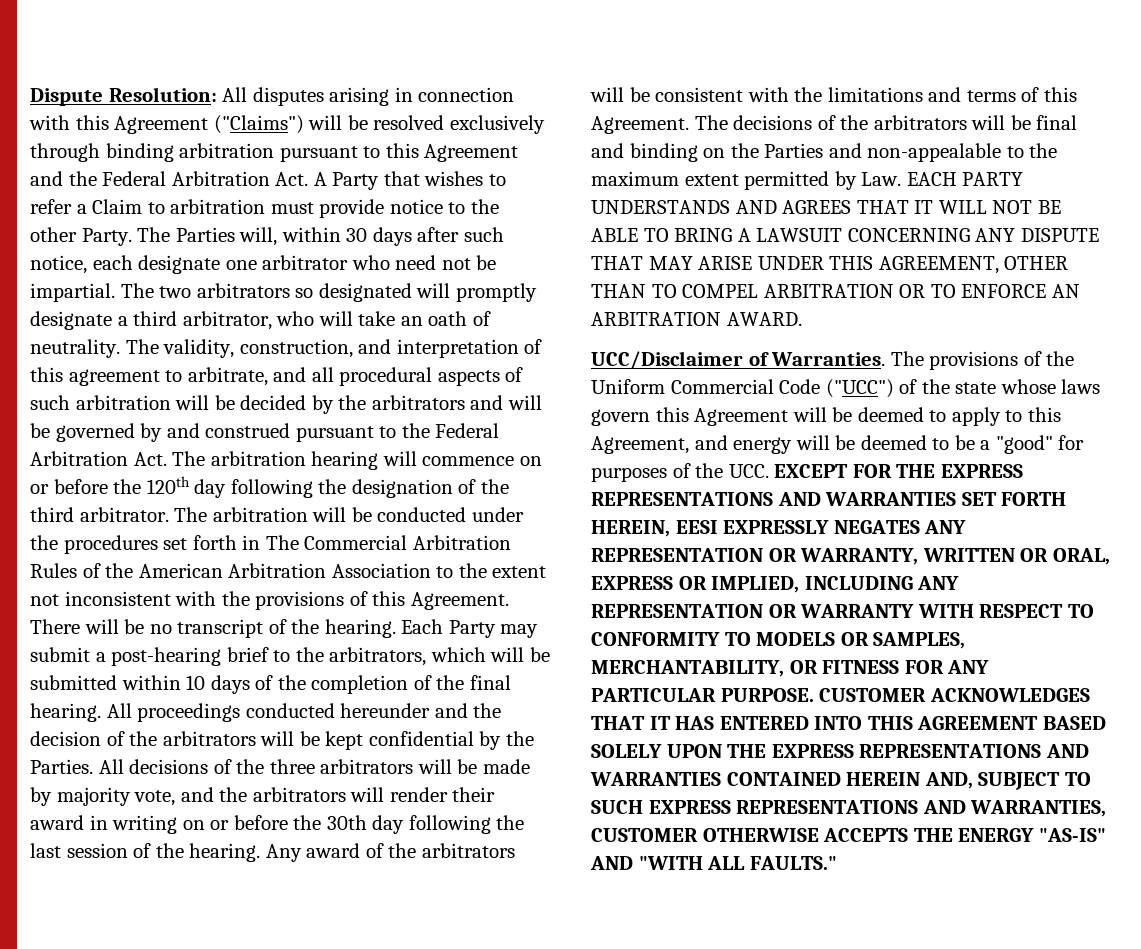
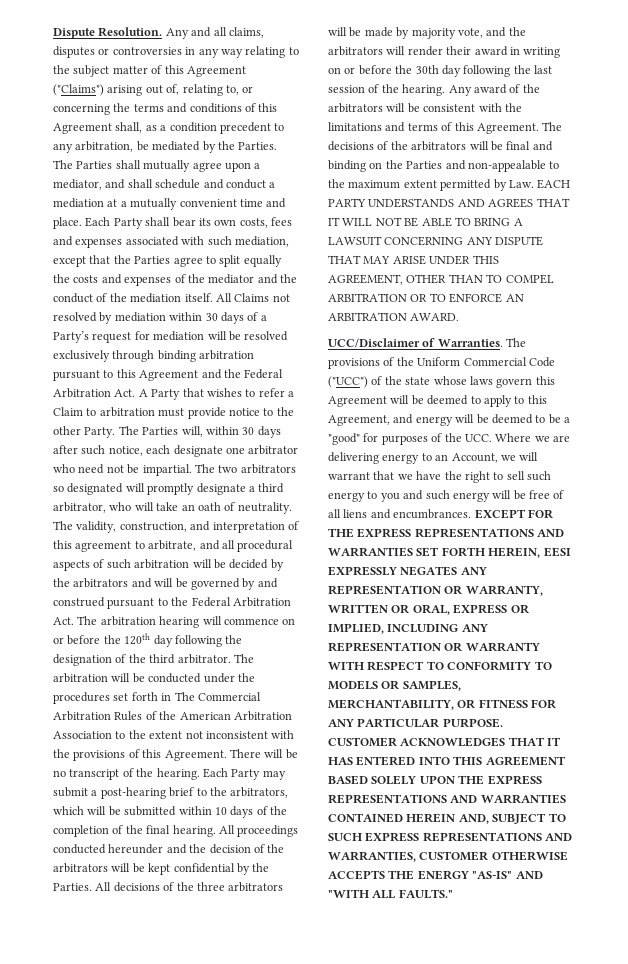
[108,87,515,106] [29,115,304,134] Resolution: All disputes arising in connection with this Agreement ("Claims") -> [98,27,264,39] [53,46,299,58] [53,65,246,77] [53,84,254,96] [53,103,278,115] [53,122,285,134] [53,141,278,153] [53,160,261,172] [53,179,276,190] [53,198,287,210] [53,217,292,229] [53,236,289,248] [53,255,282,267] [53,274,297,286] [53,293,290,303] [53,312,267,324] [53,331,205,343] Resolution. Any and all claims, disputes or controversies in any way relating to the subject matter of this Agreement ("Claims") arising out of, relating to, or concerning the terms and conditions of this Agreement shall, as a condition precedent to any arbitration, be mediated by the Parties. The Parties shall mutually agree upon a mediator, and shall schedule and conduct a mediation at a mutually convenient time and place. Each Party shall bear its own costs, fees and expenses associated with such mediation, except that the Parties agree to split equally the costs and expenses of the mediator and the conduct of the mediation itself. All Claims not resolved by mediation within 30 days of a Party’s request for mediation
(769, 471) none -> [495,433,570,442] [328,452,539,464] [328,471,551,483] [328,490,565,502] [328,509,472,519] Where we are delivering energy to an Account, we will warrant that we have the right to sell such energy to you and such energy will be free of all liens and encumbrances.

